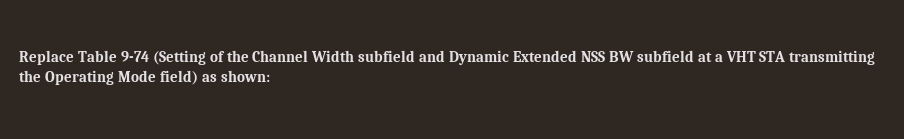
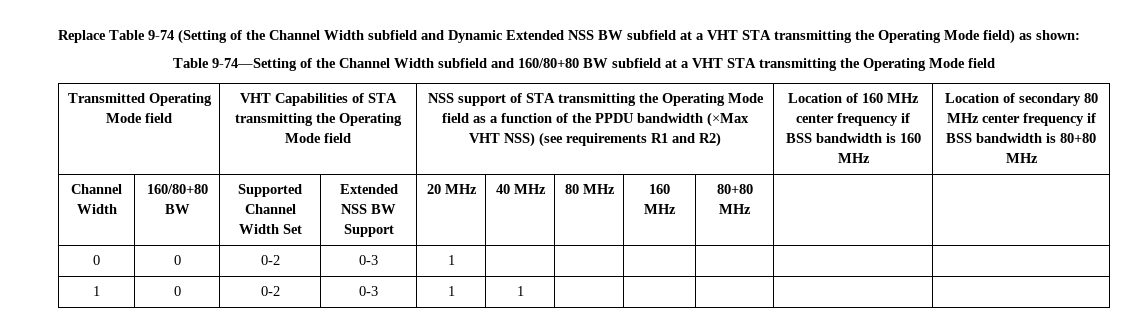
(270, 76) none -> [173,58,995,71] [67,93,212,106] [106,113,172,123] [240,93,397,106] [235,113,402,126] [285,133,351,143] [427,93,764,106] [442,112,749,127] [469,132,721,147] [788,93,919,103] [796,113,910,126] [785,133,921,143] [837,153,870,163] [944,93,1098,106] [946,113,1096,126] [946,133,1096,143] [1005,153,1038,163] [71,184,122,194] [76,204,117,214] [146,184,208,194] [164,204,190,214] [238,184,302,197] [244,204,296,214] [238,224,302,234] [339,184,398,194] [341,204,396,214] [343,224,394,237] [426,184,477,194] [495,184,546,194] [564,184,615,194] [649,184,670,194] [644,204,676,214] [716,184,753,194] [719,204,751,214] [93,255,100,265] [173,255,181,265] [260,255,280,265] [359,255,378,265] [447,255,455,265] [93,286,100,296] [173,286,181,296] [260,286,280,296] [359,286,378,296] [447,286,455,296] [516,286,524,296] // Table 9-74—Setting of the Channel Width subfield and 160/80+80 BW subfield at a VHT STA transmitting the Operating Mode field // Transmitted Operating Mode field | VHT Capabilities of STA transmitting the Operating Mode field | NSS support of STA transmitting the Operating Mode field as a function of the PPDU bandwidth (×Max VHT NSS) (see requirements R1 and R2) | Location of 160 MHz center frequency if BSS bandwidth is 160 MHz | Location of secondary 80 MHz center frequency if BSS bandwidth is 80+80 MHz // Channel Width | 160/80+80 BW | Supported Channel Width Set | Extended NSS BW Support | 20 MHz | 40 MHz | 80 MHz | 160 MHz | 80+80 MHz | | // 0 | 0 | 0-2 | 0-3 | 1 | | | | | | // 1 | 0 | 0-2 | 0-3 | 1 | 1 | | | | |

